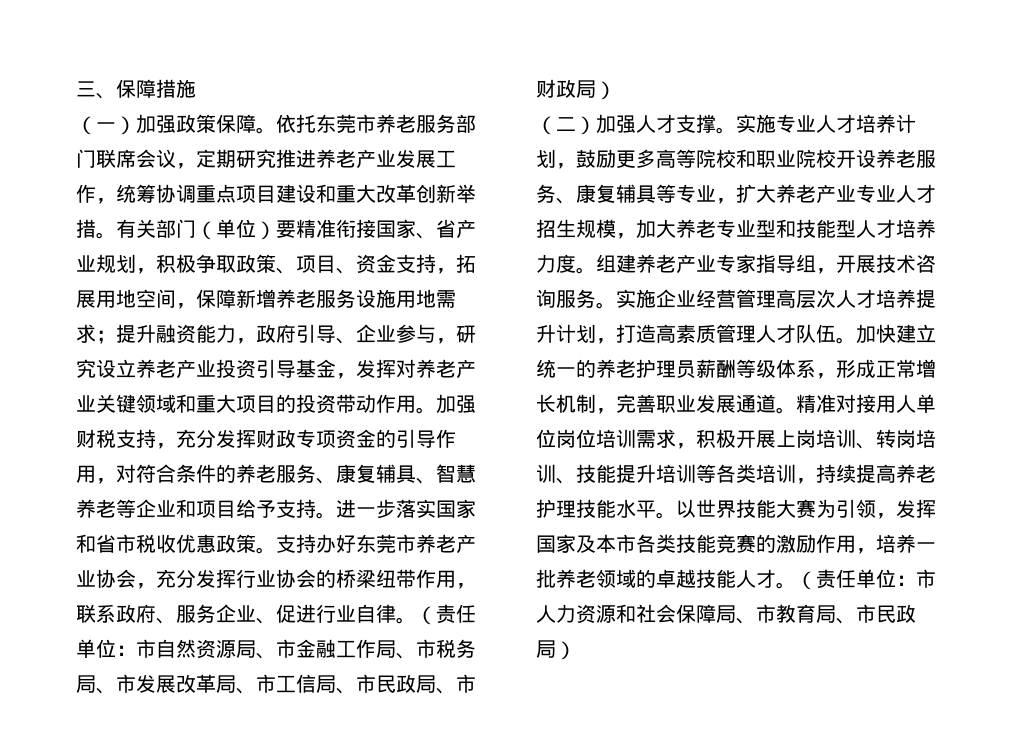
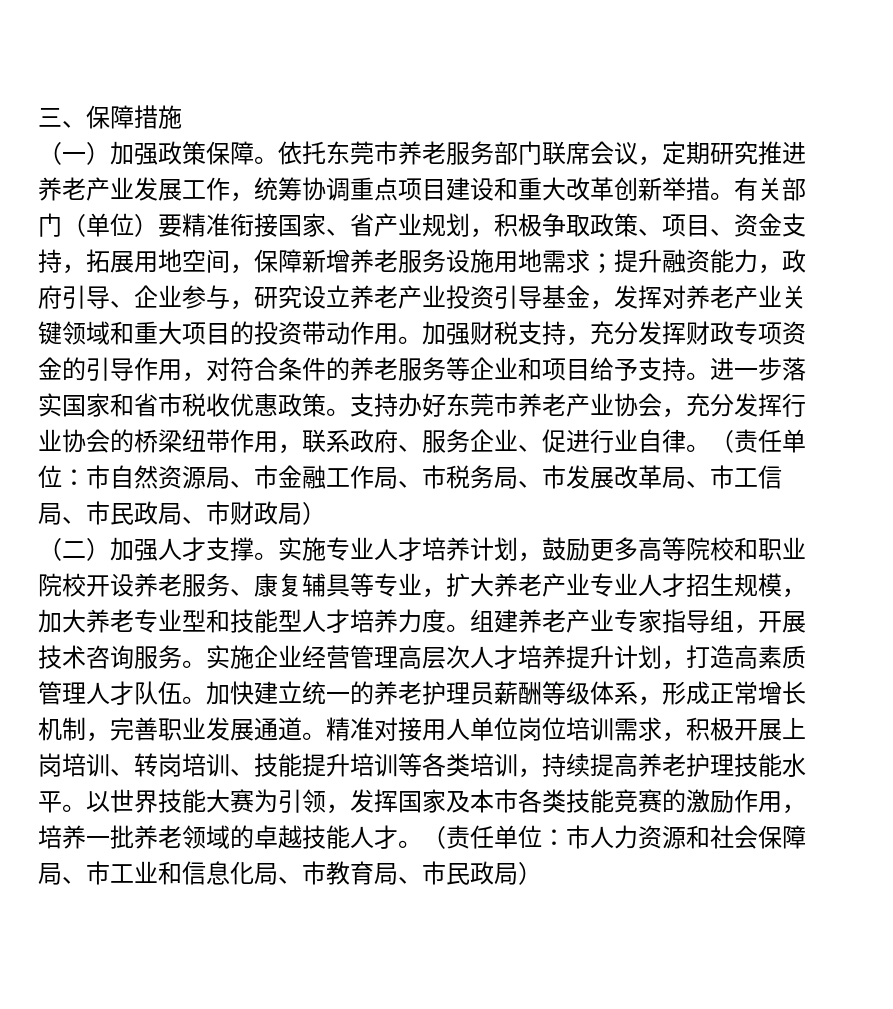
[316,464,476,484] [76,499,116,518] 、康复辅具、智慧养老 -> (446, 369) none
(776, 613) none -> [110,861,326,885] 工业和信息化局、市

